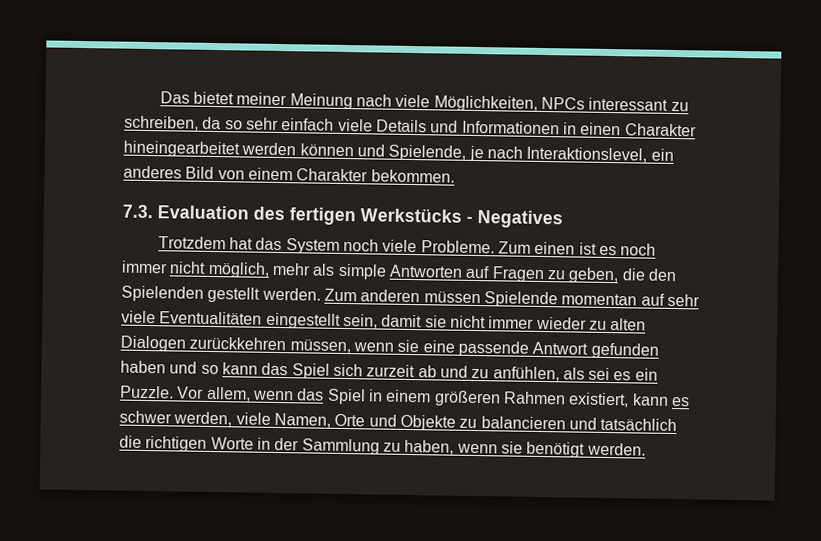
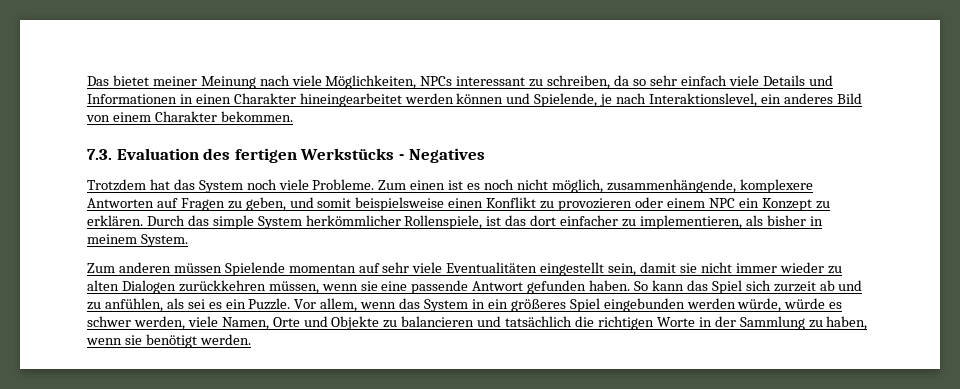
[121,260,168,274] immer -> (515, 184) none
[271,262,387,280] mehr als simple -> [606,179,813,193] zusammenhängende, komplexere
[621,268,677,282] [121,285,321,303] die den Spielenden gestellt werden. -> [289,197,830,211] [87,215,823,229] [87,234,188,247] und somit beispielsweise einen Konflikt zu provozieren oder einem NPC ein Konzept zu erklären. Durch das simple System herkömmlicher Rollenspiele, ist das dort einfacher zu implementieren, als bisher in meinem System. //
[120,360,219,375] haben und so -> [589,280,649,291] haben. So
[326,388,669,408] Spiel in einem größeren Rahmen existiert, kann -> [424,298,826,312] System in ein größeres Spiel eingebunden werden würde, würde

